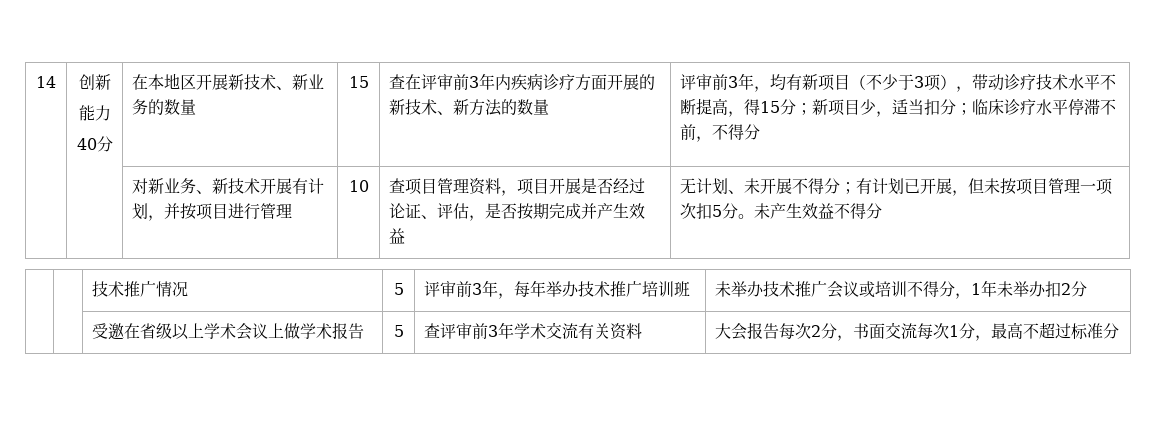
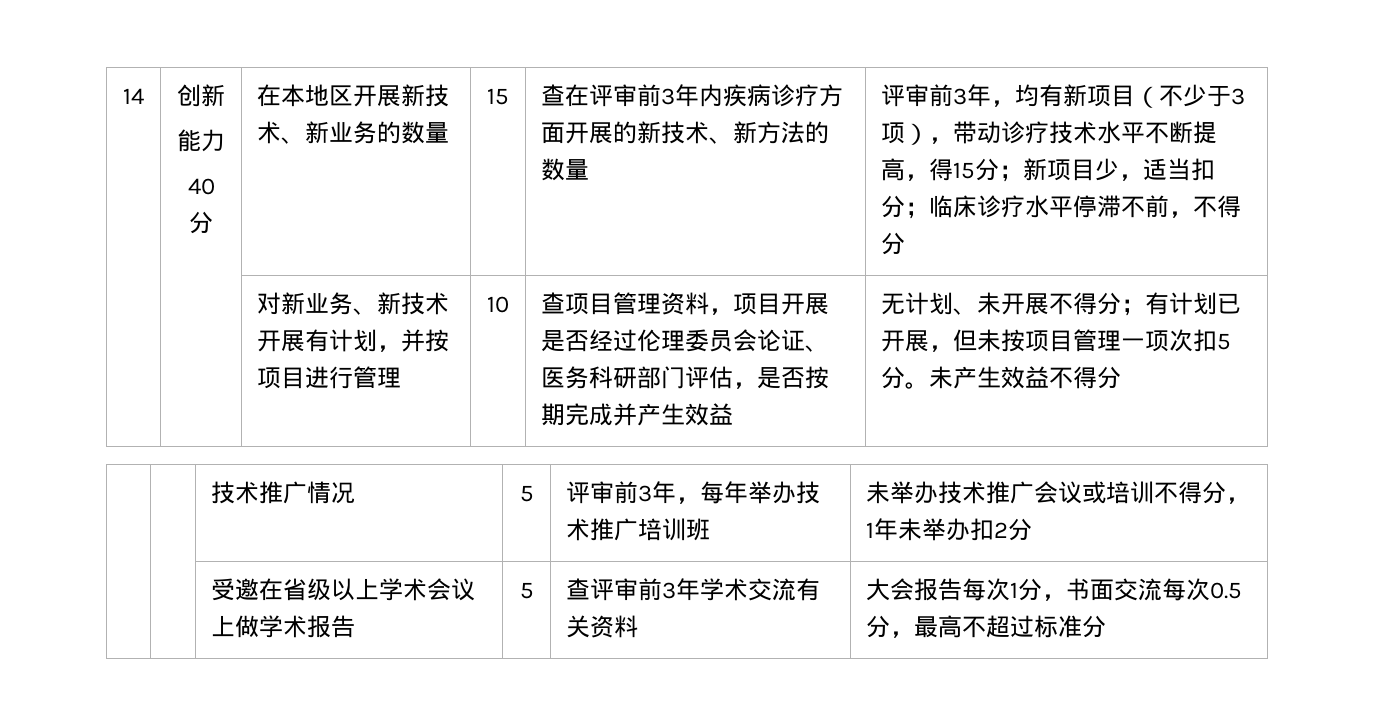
[389,203,438,219] 论证、 -> [637,329,830,352] [541,366,686,389] 伦理委员会论证、医务科研部门
[811,325,822,337] 2 -> [1010,582,1019,598] 1
[949,325,960,337] 1 -> [1210,582,1243,599] 0.5

